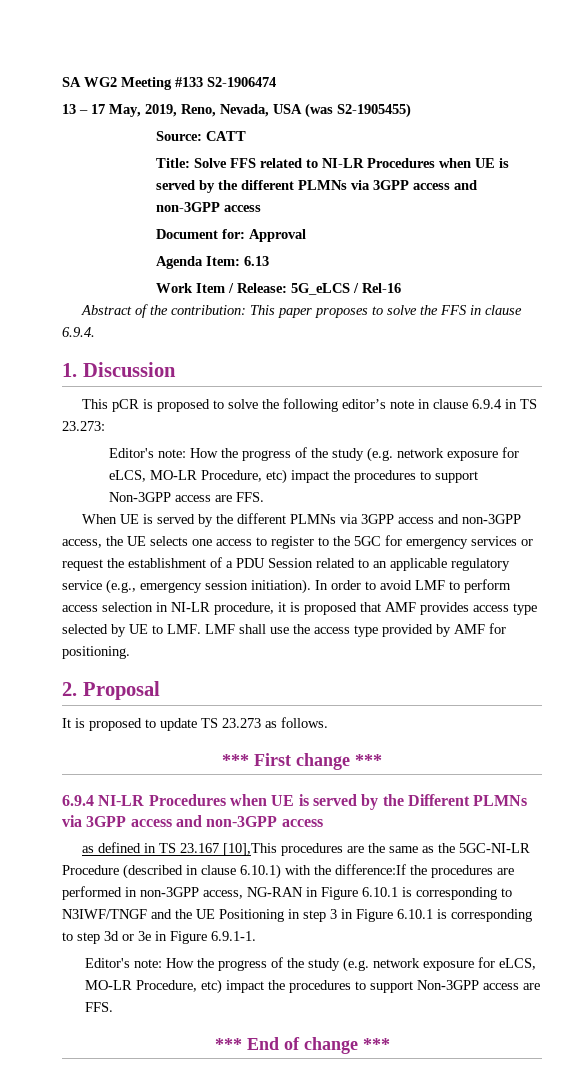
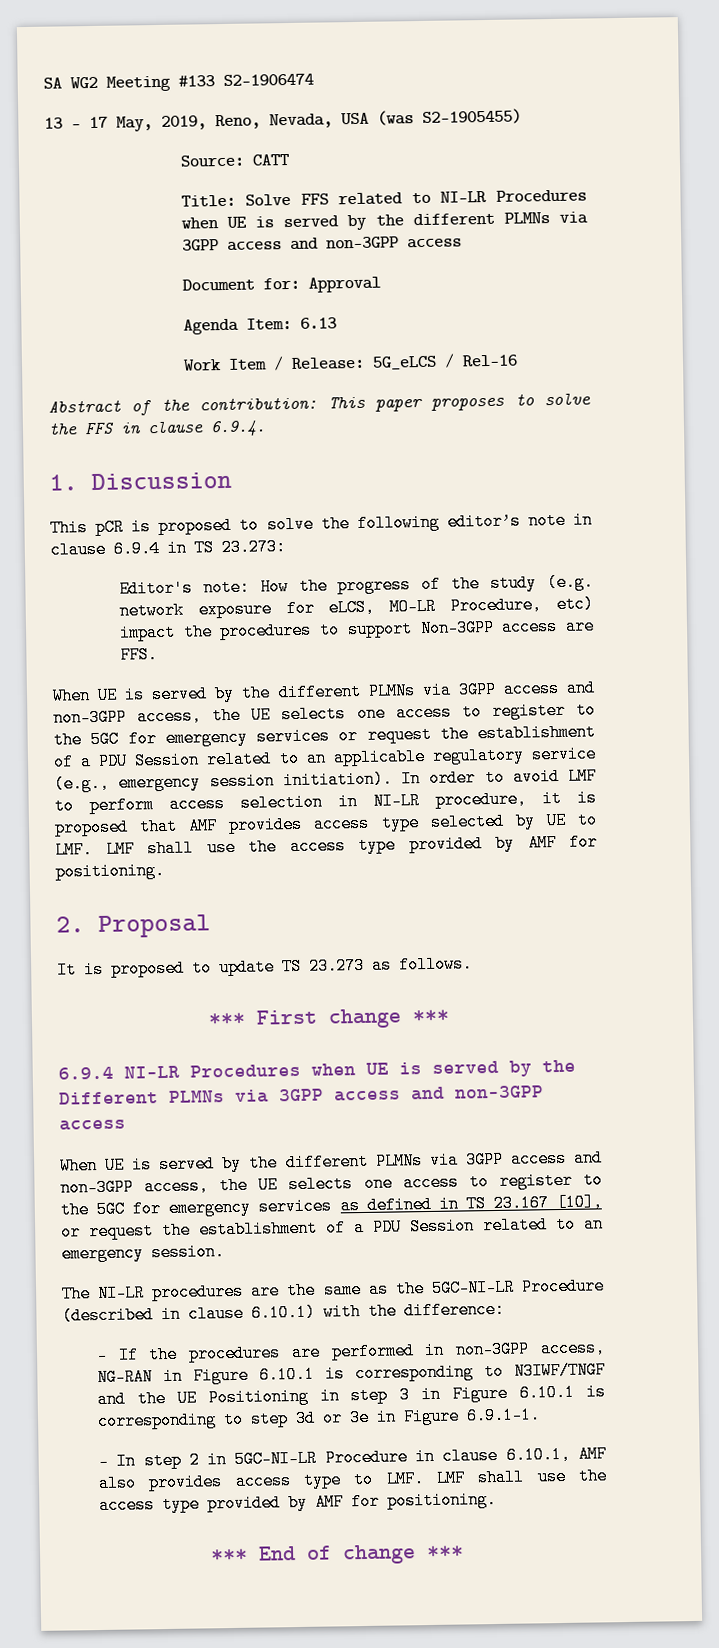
(323, 823) none -> [60,1149,603,1175] [60,1171,603,1197] [60,1197,333,1219] When UE is served by the different PLMNs via 3GPP access and non-3GPP access, the UE selects one access to register to the 5GC for emergency services
[222,843,277,856] [10],This -> [556,1193,604,1212] [61,1215,604,1241] [61,1243,225,1263] [61,1284,146,1303] [10], or request the establishment of a PDU Session related to an emergency session. // The NI-LR
[335,864,406,875] difference:If -> [404,1300,505,1320] [95,1346,139,1365] difference: // - If
[85,957,537,972] [85,979,541,994] [85,1002,114,1012] Editor's note: How the progress of the study (e.g. network exposure for eLCS, MO-LR Procedure, etc) impact the procedures to support Non-3GPP access are FFS. -> [97,1445,607,1471] [97,1467,608,1493] [98,1491,497,1515] - In step 2 in 5GC-NI-LR Procedure in clause 6.10.1, AMF also provides access type to LMF. LMF shall use the access type provided by AMF for positioning.

